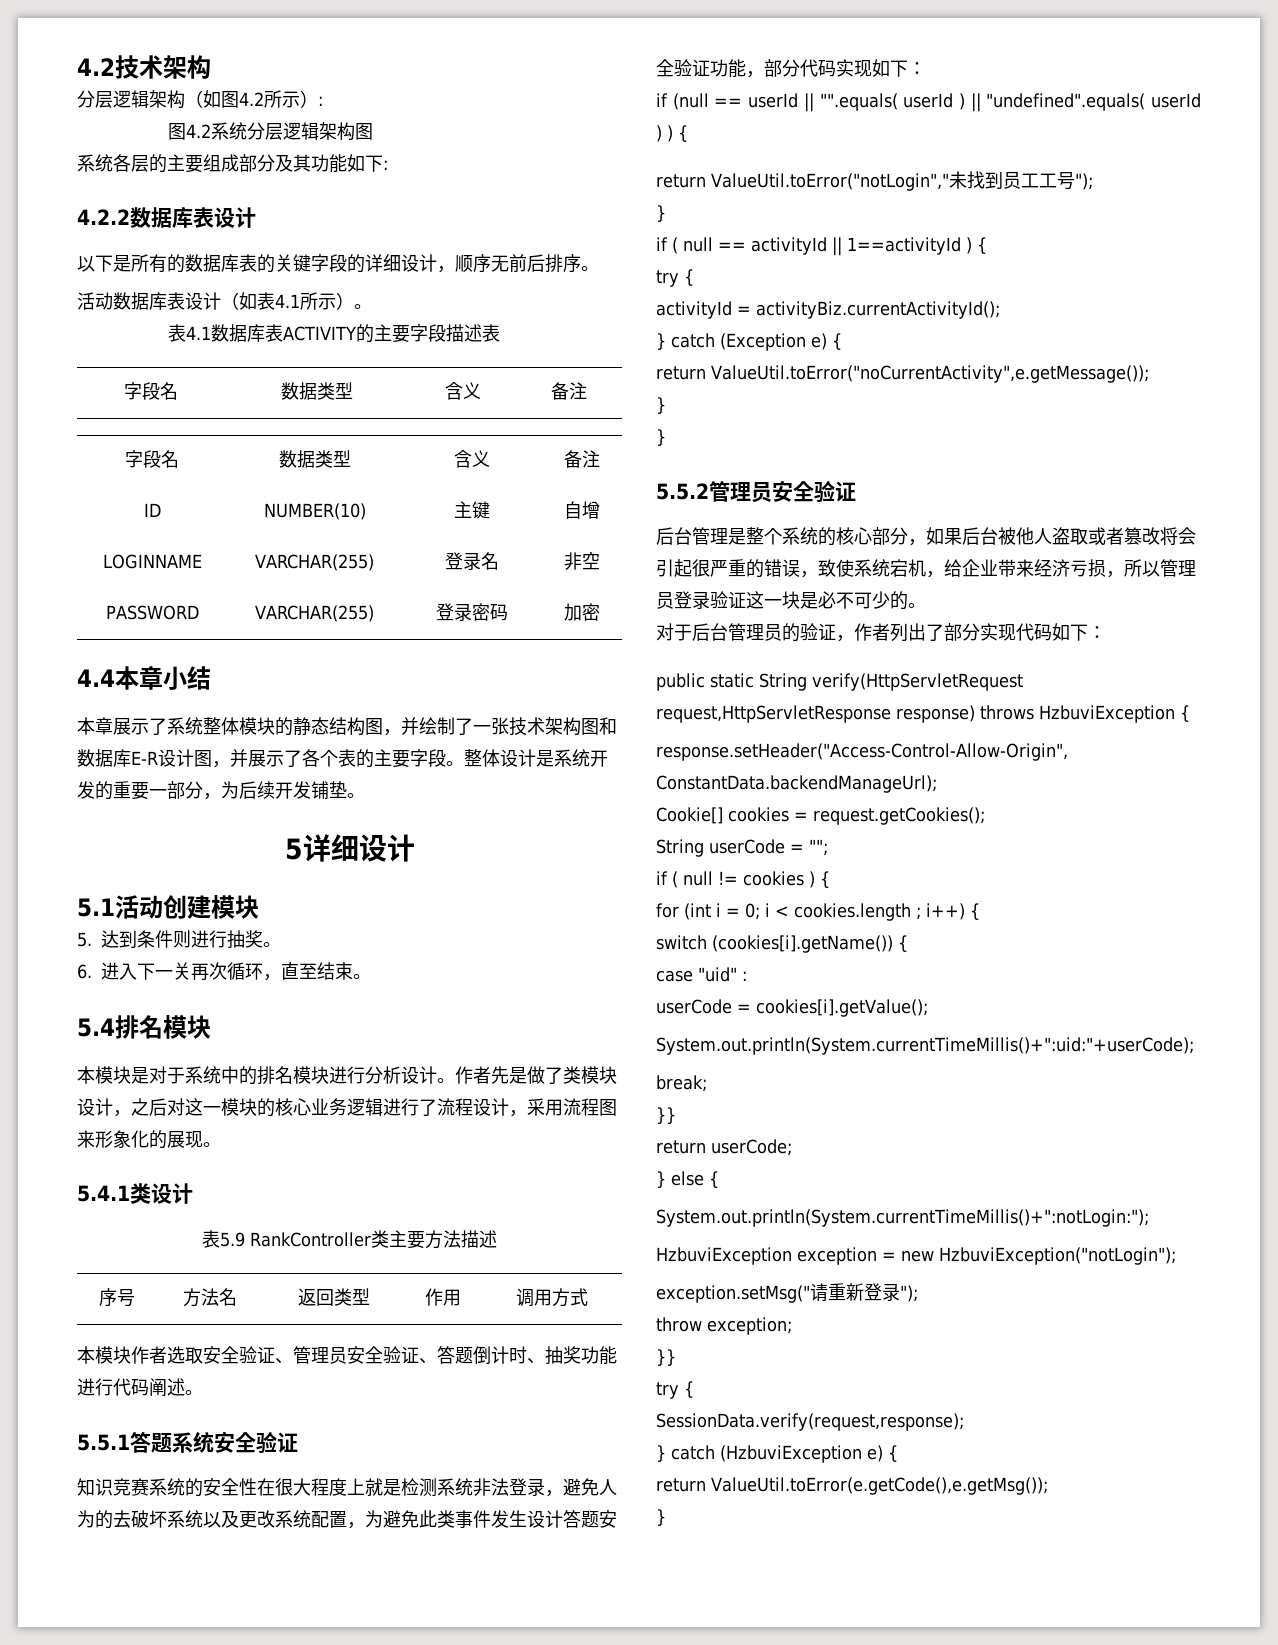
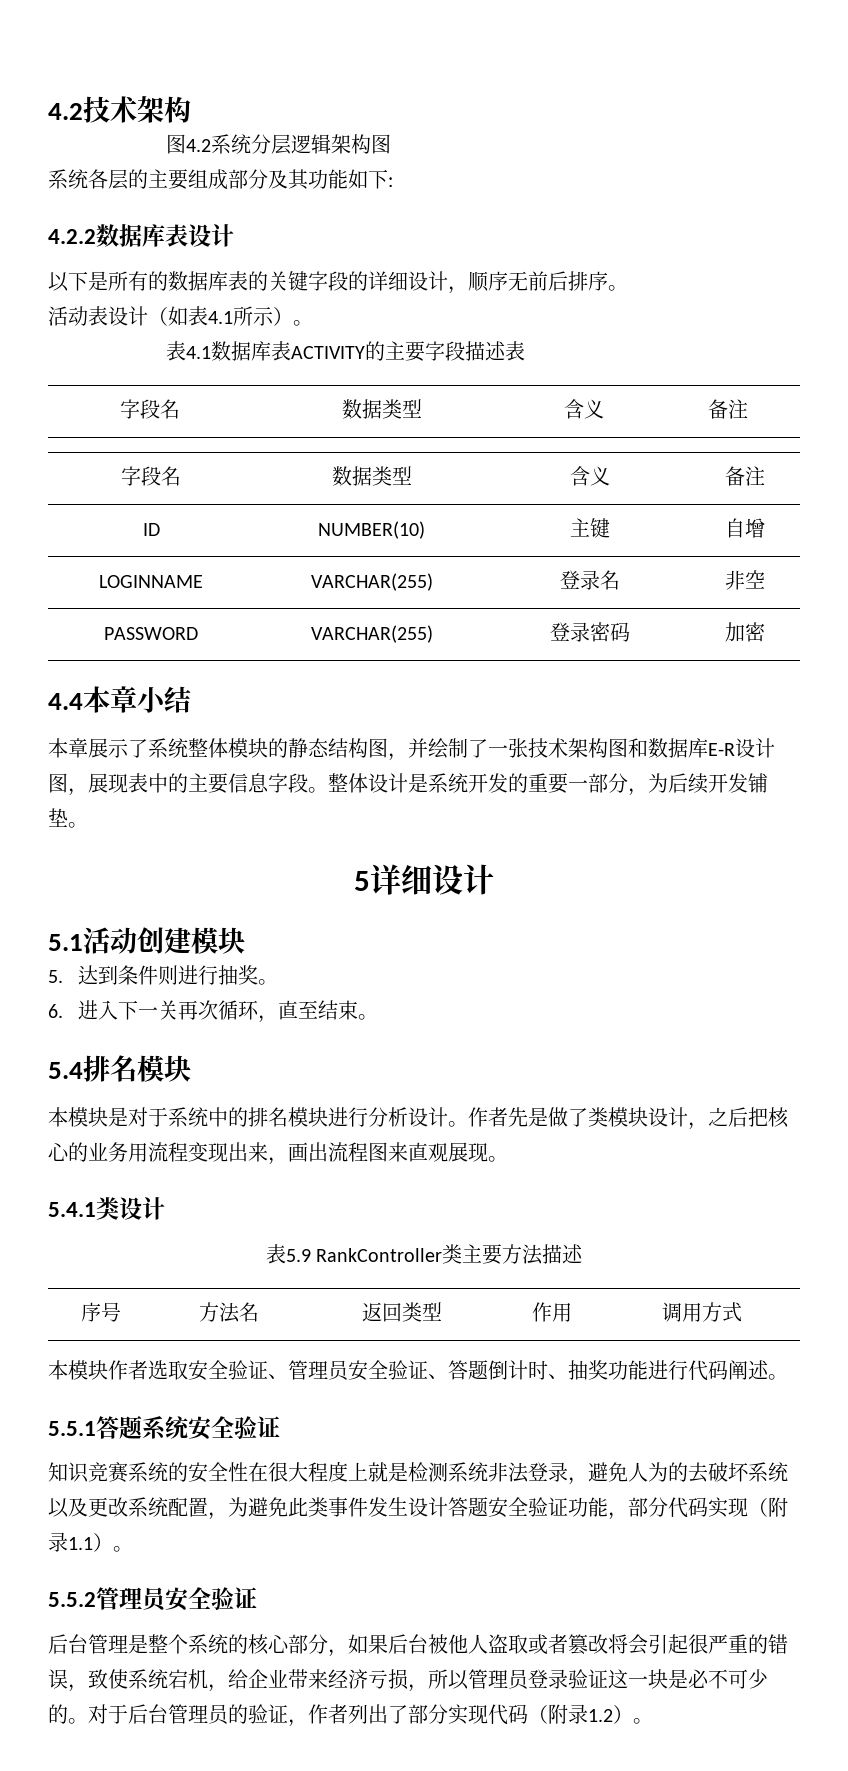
[77,90,323,109] // 分层逻辑架构（如图4.2所示）: -> (191, 109) none
[113,292,167,310] 数据库 -> (88, 316) none
[230,749,410,768] 并展示了各个表的主要 -> [88,773,269,794] 展现表中的主要信息
[167,1098,617,1117] [77,1130,167,1149] 对这一模块的核心业务逻辑进行了流程设计，采用流程图来形象化的 -> [748,1107,789,1128] [48,1142,448,1165] 把核心的业务用流程变现出来，画出流程图来直观
[872,59,926,77] [656,93,1201,112] [656,125,688,142] [656,171,1093,191] [656,205,666,222] [656,237,987,256] [656,269,694,287] [656,301,1000,319] [656,333,842,351] [656,365,1149,383] [656,397,666,414] [656,429,666,446] 如下： // if (null == userId || "".equals( userId ) || "undefined".equals( userId ) ) { // return ValueUtil.toError("notLogin","未找到员工工号"); // } // if ( null == activityId || 1==activityId ) { // try { // activityId = activityBiz.currentActivityId(); // } catch (Exception e) { // return ValueUtil.toError("noCurrentActivity",e.getMessage()); // } // } -> [748,1497,788,1517] [48,1532,133,1552] （附录1.1）。
(926, 605) // -> (88, 1721) none
[1052,623,1106,641] [656,673,1023,691] [656,705,1190,723] [656,743,1068,761] [656,775,937,793] [656,807,985,825] [656,839,828,857] [656,871,830,888] [656,903,980,921] [656,935,908,953] [656,967,747,982] [656,999,928,1017] [656,1037,1194,1055] [656,1075,707,1092] [656,1107,676,1124] [656,1139,792,1156] [656,1171,719,1188] [656,1209,1149,1227] [656,1247,1176,1265] [656,1283,918,1303] [656,1317,792,1335] [656,1349,676,1366] [656,1381,694,1399] [656,1413,964,1431] [656,1445,898,1463] [656,1477,1048,1495] [656,1509,666,1526] 如下： // public static String verify(HttpServletRequest request,HttpServletResponse response) throws HzbuviException { // response.setHeader("Access-Control-Allow-Origin", ConstantData.backendManageUrl); // Cookie[] cookies = request.getCookies(); // String userCode = ""; // if ( null != cookies ) { // for (int i = 0; i < cookies.length ; i++) { // switch (cookies[i].getName()) { // case "uid" : // userCode = cookies[i].getValue(); // System.out.println(System.currentTimeMillis()+":uid:"+userCode); // break; // }} // return userCode; // } else { // System.out.println(System.currentTimeMillis()+":notLogin:"); // HzbuviException exception = new HzbuviException("notLogin"); // exception.setMsg("请重新登录"); // throw exception; // }} // try { // SessionData.verify(request,response); // } catch (HzbuviException e) { // return ValueUtil.toError(e.getCode(),e.getMsg()); // } -> [528,1704,653,1724] （附录1.2）。

